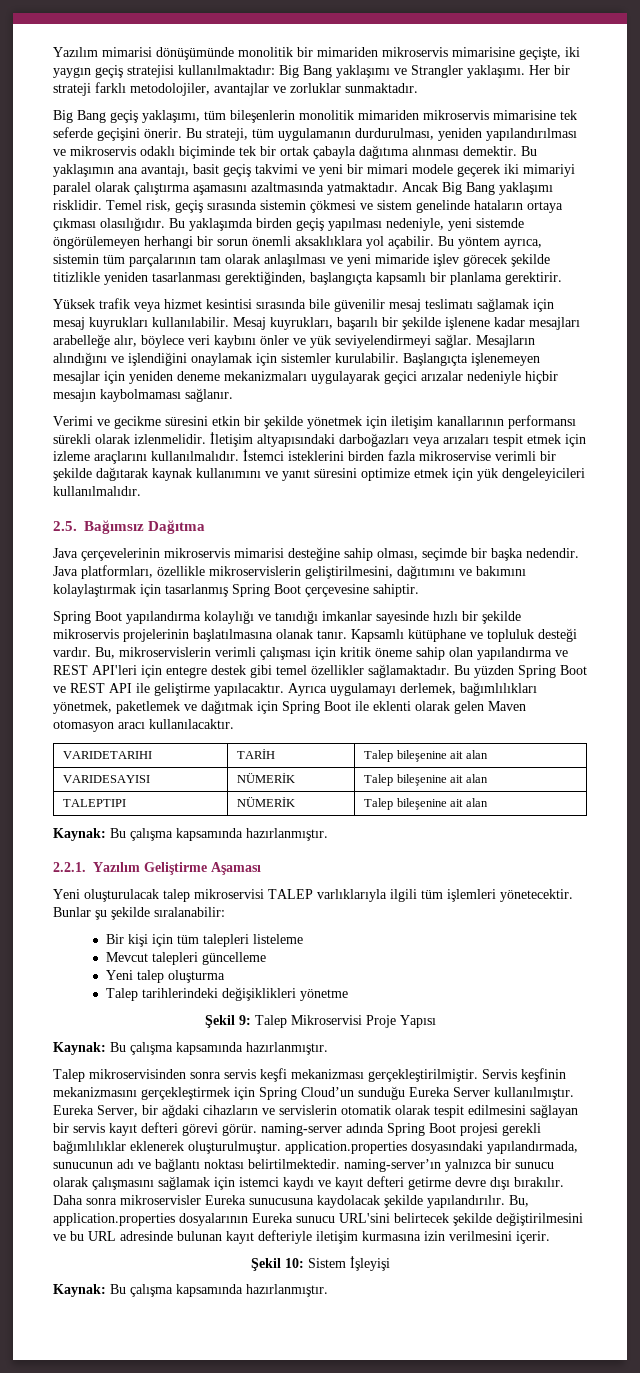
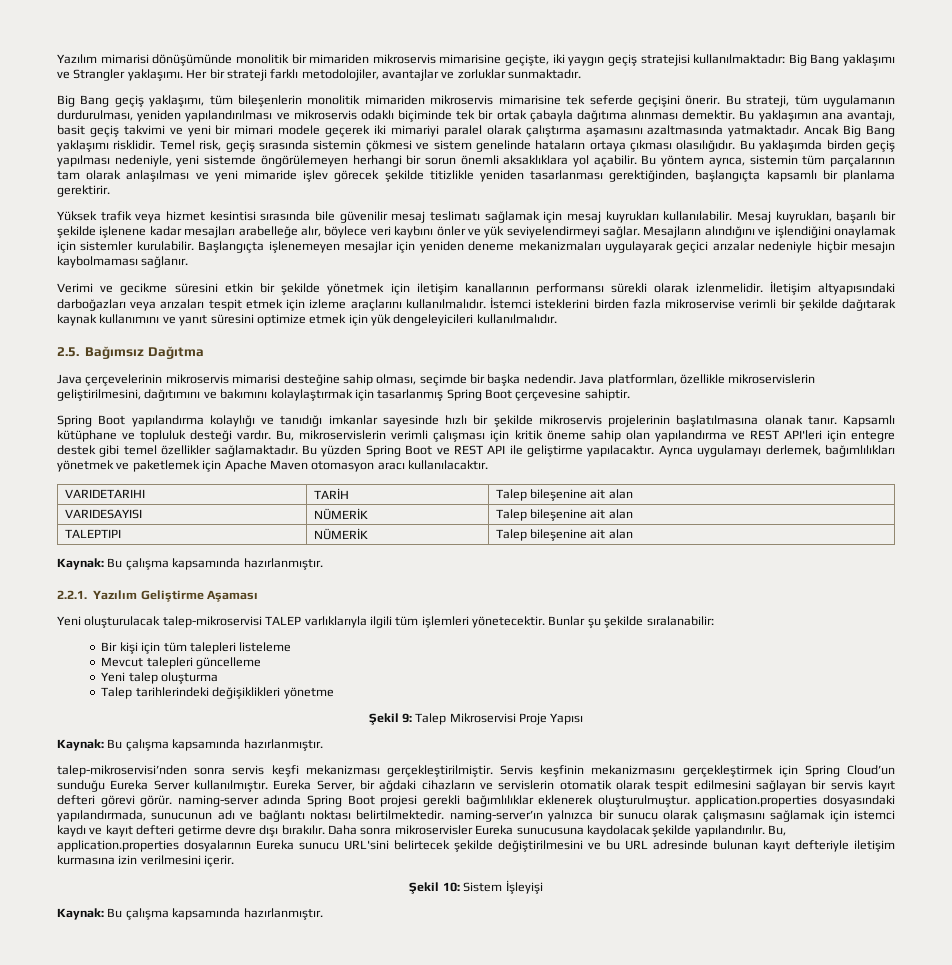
[53,700,484,714] yönetmek, paketlemek ve dağıtmak için Spring Boot ile eklenti olarak gelen -> [57,460,267,472] yönetmek ve paketlemek için Apache
[163,889,264,902] talep mikroservisi -> [162,616,262,628] talep-mikroservisi
[53,1069,186,1082] Talep mikroservisinden -> [57,765,187,777] talep-mikroservisi’nden

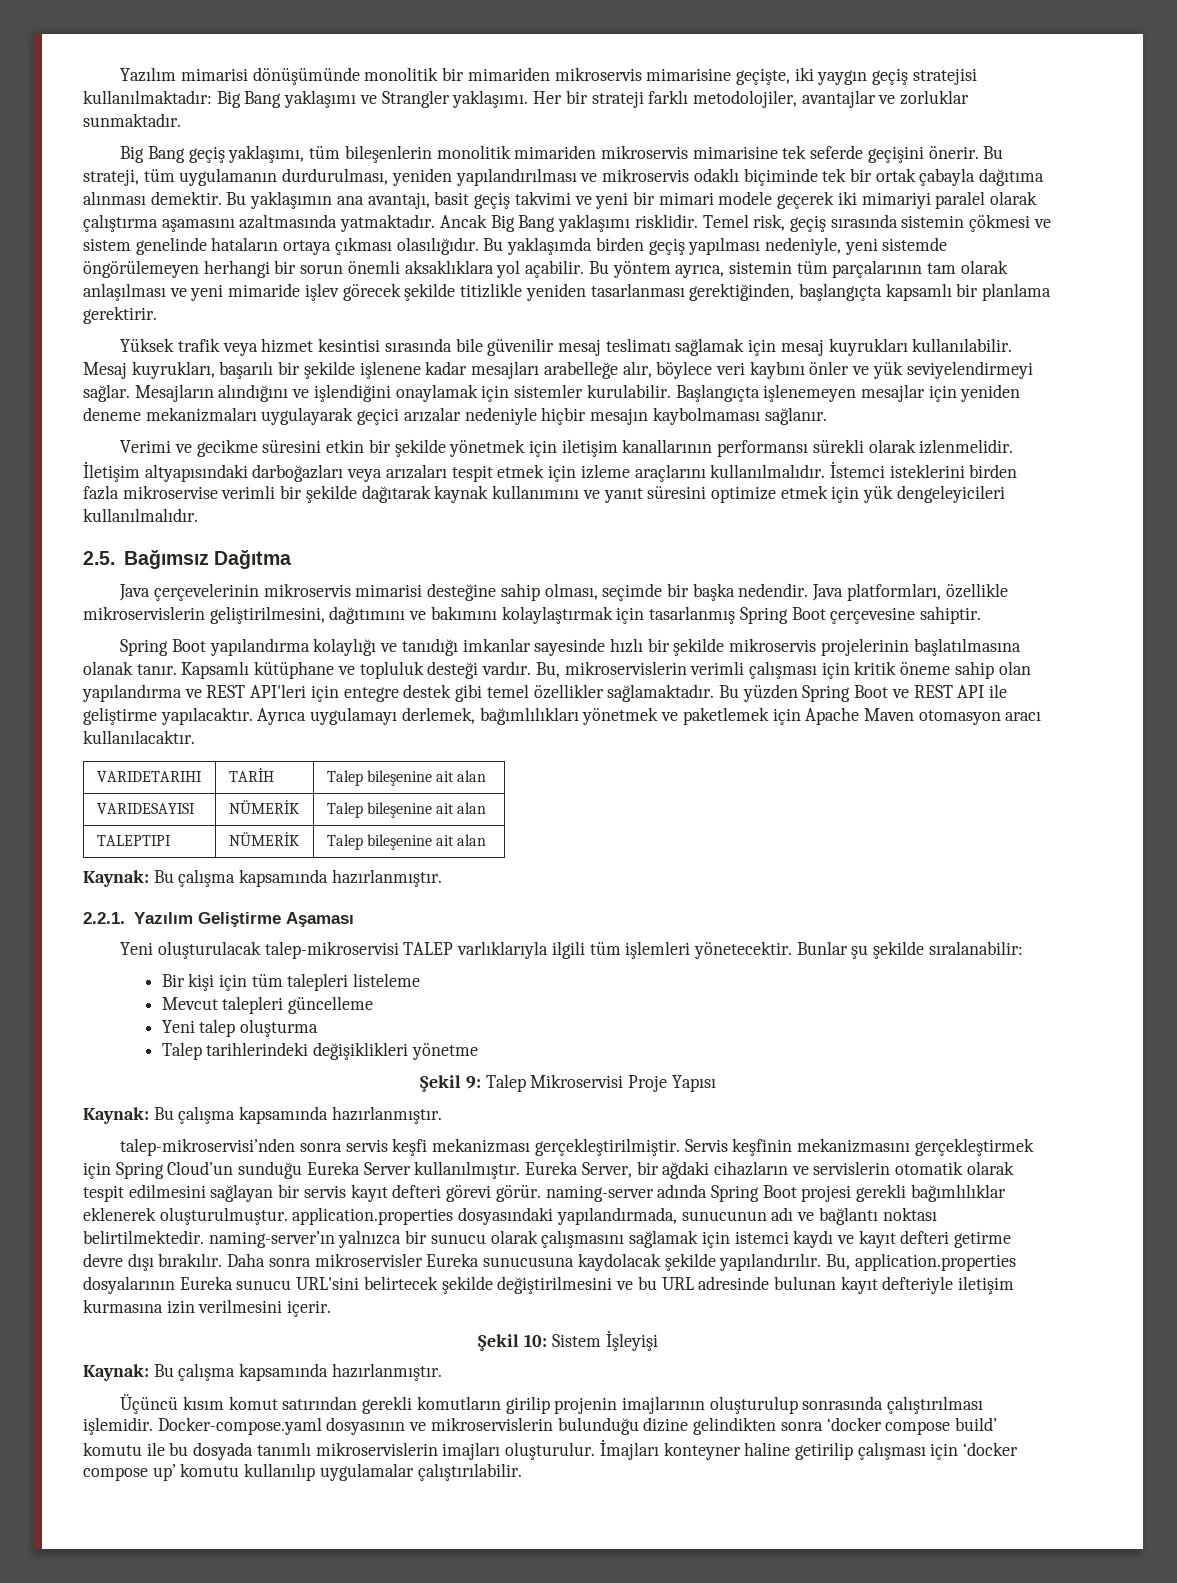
(323, 914) none -> [120,1394,984,1414] [83,1417,997,1435] [83,1439,1019,1460] [83,1463,522,1481] // Üçüncü kısım komut satırından gerekli komutların girilip projenin imajlarının oluşturulup sonrasında çalıştırılması işlemidir. Docker-compose.yaml dosyasının ve mikroservislerin bulunduğu dizine gelindikten sonra ‘docker compose build’ komutu ile bu dosyada tanımlı mikroservislerin imajları oluşturulur. İmajları konteyner haline getirilip çalışması için ‘docker compose up’ komutu kullanılıp uygulamalar çalıştırılabilir.

